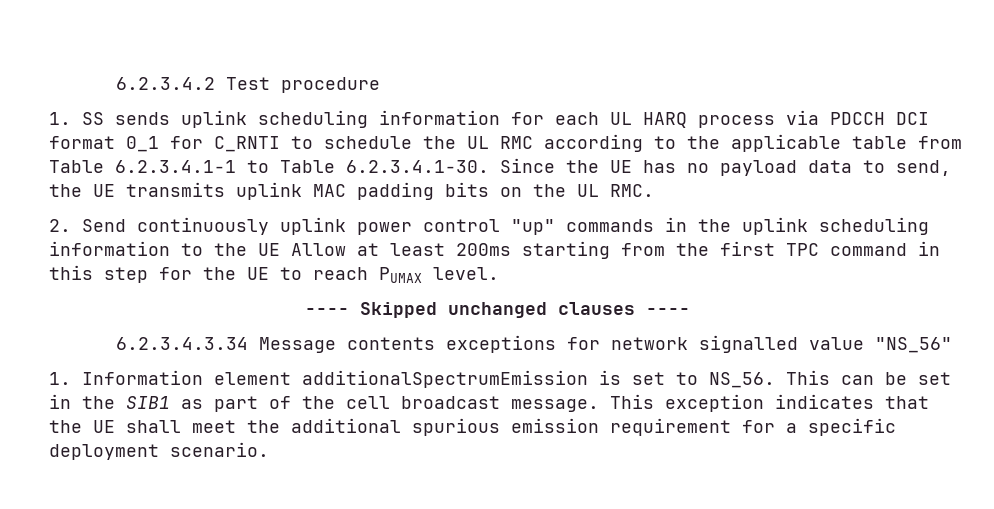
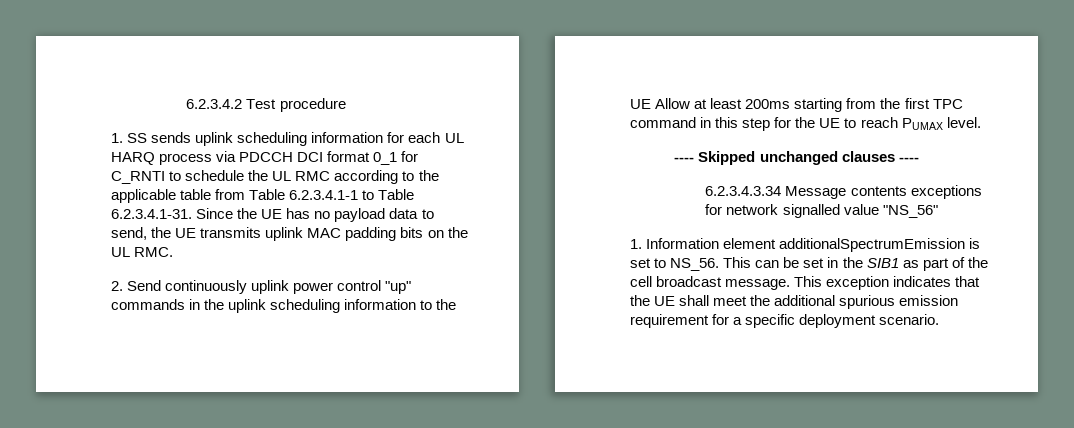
[346,160,490,173] 6.2.3.4.1-30. -> [111,209,193,219] 6.2.3.4.1-31.

